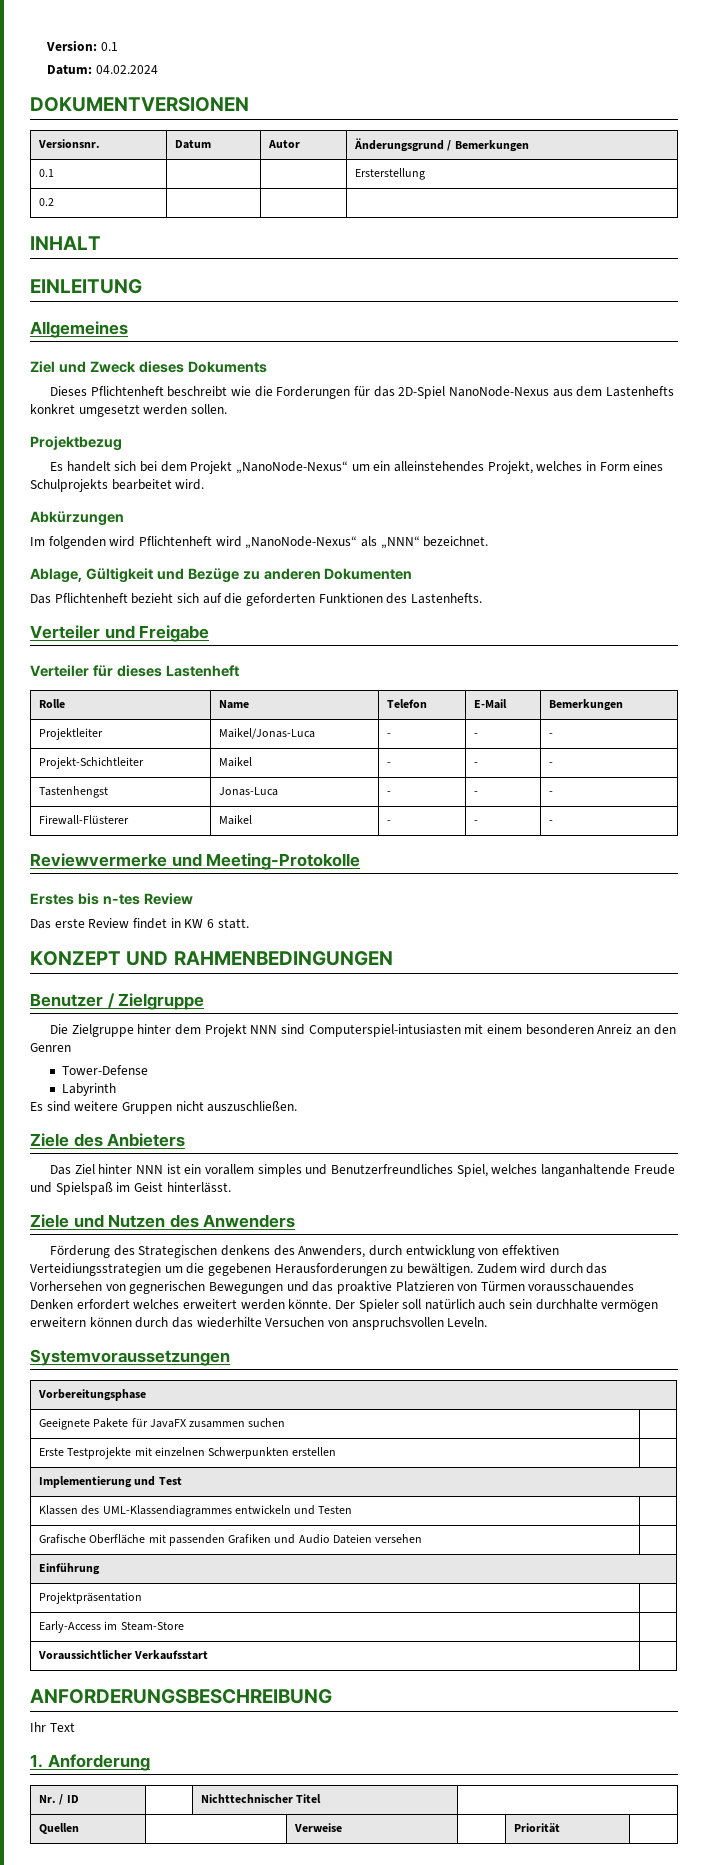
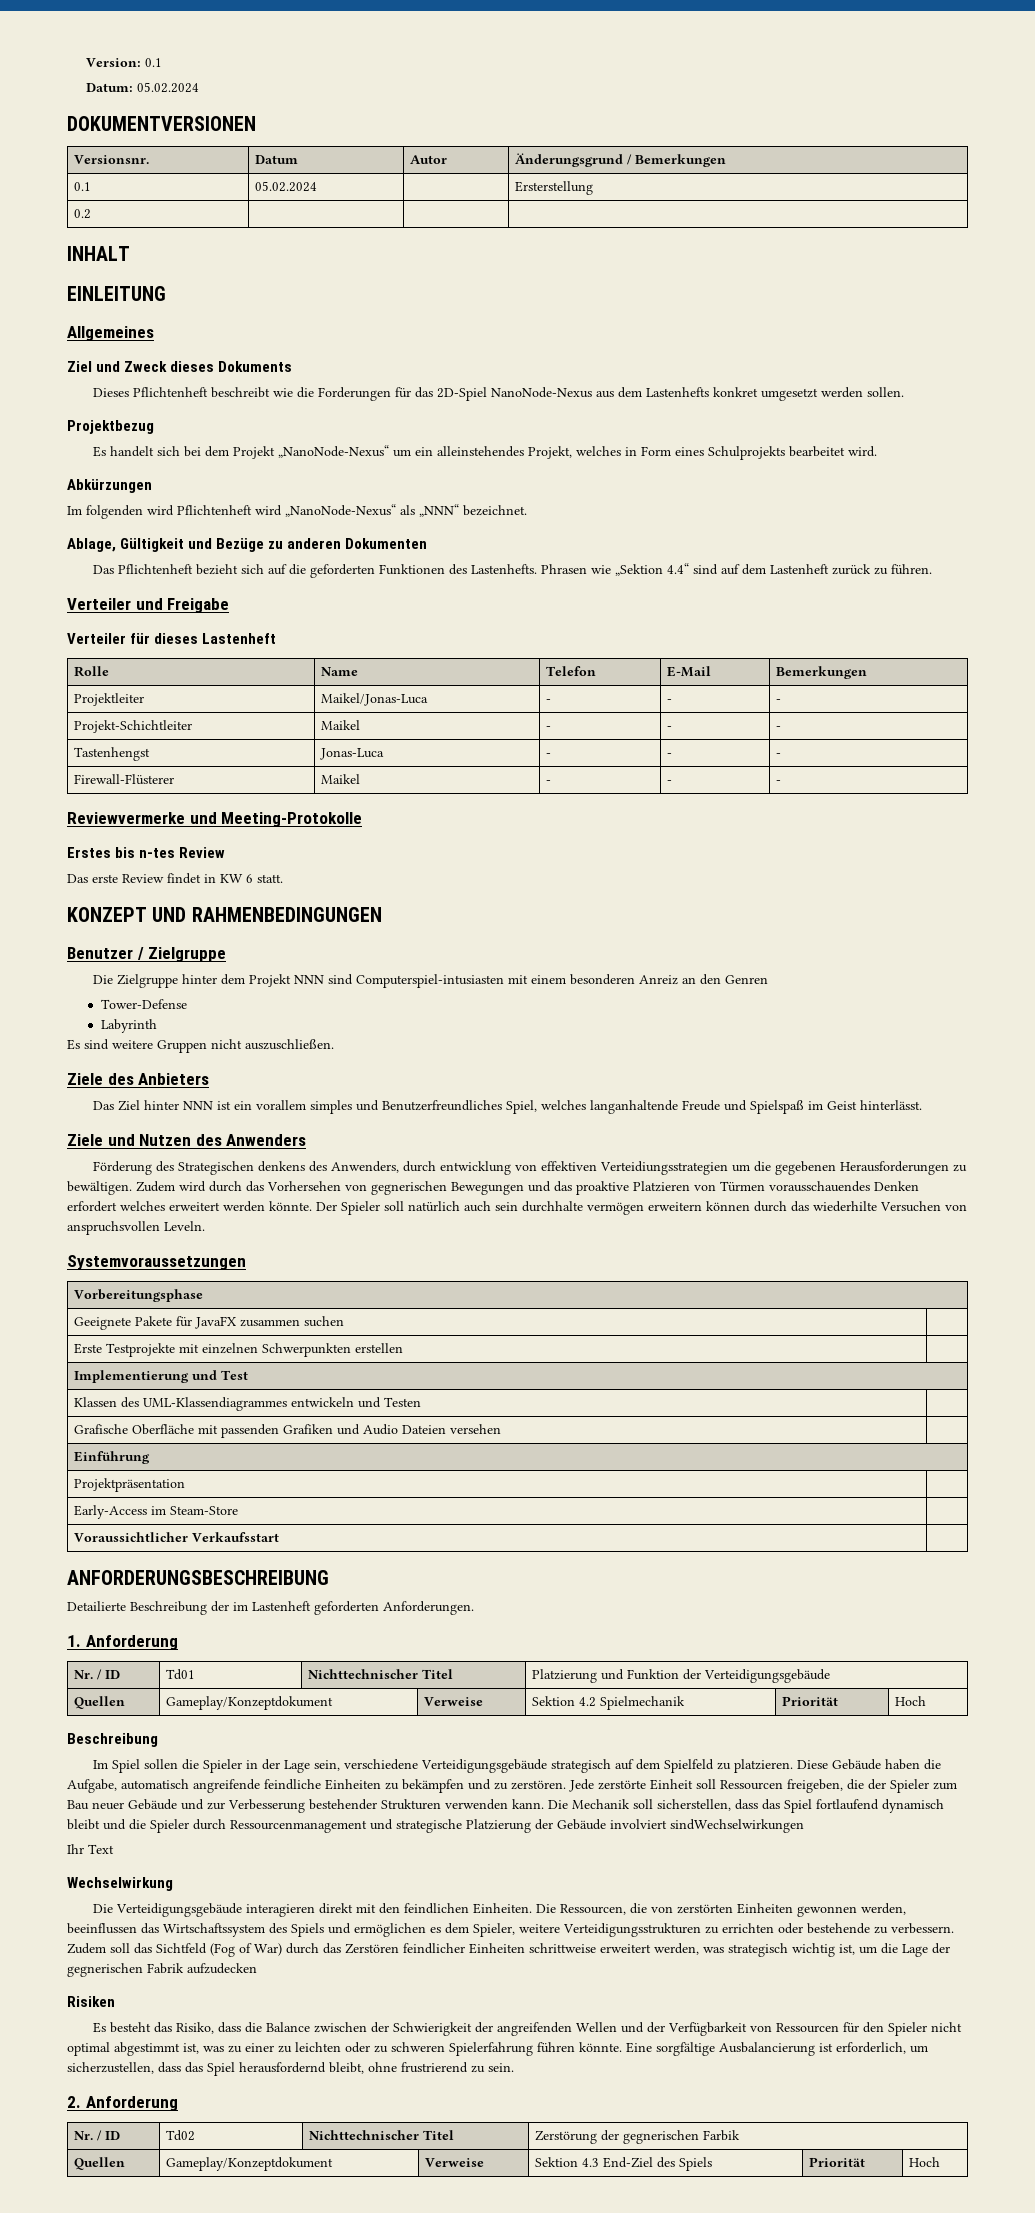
[95,65,158,74] 04.02.2024 -> [136,82,199,93] 05.02.2024
(55, 173) none -> [255,181,318,192] 05.02.2024
(482, 598) none -> [540,563,932,576] Phrasen wie „Sektion 4.4“ sind auf dem Lastenheft zurück zu führen.
[30,1722,75,1732] Ihr Text -> [67,1601,474,1615] Detailierte Beschreibung der im Lastenheft geforderten Anforderungen.
[201,1794,322,1803] [39,1823,80,1834] [294,1823,343,1832] [514,1823,561,1833] | Nichttechnischer Titel | // Quellen | | Verweise | | Priorität | -> [166,1669,196,1680] [308,1669,454,1679] [532,1669,831,1683] [74,1696,126,1709] [166,1696,334,1710] [424,1697,484,1706] [532,1696,686,1710] [782,1696,839,1706] [895,1696,927,1706] [67,1733,158,1747] [92,1759,941,1773] [67,1779,957,1793] [67,1799,944,1813] [67,1819,804,1833] [67,1844,114,1854] [67,1877,173,1891] [92,1903,906,1917] [67,1923,954,1937] [67,1943,950,1957] [67,1963,257,1977] [67,1996,115,2007] [92,2022,962,2036] [67,2042,928,2056] [67,2062,514,2076] [67,2096,178,2111] [74,2130,121,2141] [166,2130,196,2141] [309,2130,455,2140] [535,2130,741,2144] [74,2157,126,2170] [166,2157,334,2171] [425,2158,485,2167] [535,2157,713,2171] [809,2157,866,2167] [909,2157,941,2167] Td01 | Nichttechnischer Titel | Platzierung und Funktion der Verteidigungsgebäude // Quellen | Gameplay/Konzeptdokument | Verweise | Sektion 4.2 Spielmechanik | Priorität | Hoch // Beschreibung // Im Spiel sollen die Spieler in der Lage sein, verschiedene Verteidigungsgebäude strategisch auf dem Spielfeld zu platzieren. Diese Gebäude haben die Aufgabe, automatisch angreifende feindliche Einheiten zu bekämpfen und zu zerstören. Jede zerstörte Einheit soll Ressourcen freigeben, die der Spieler zum Bau neuer Gebäude und zur Verbesserung bestehender Strukturen verwenden kann. Die Mechanik soll sicherstellen, dass das Spiel fortlaufend dynamisch bleibt und die Spieler durch Ressourcenmanagement und strategische Platzierung der Gebäude involviert sindWechselwirkungen // Ihr Text // Wechselwirkung // Die Verteidigungsgebäude interagieren direkt mit den feindlichen Einheiten. Die Ressourcen, die von zerstörten Einheiten gewonnen werden, beeinflussen das Wirtschaftssystem des Spiels und ermöglichen es dem Spieler, weitere Verteidigungsstrukturen zu errichten oder bestehende zu verbessern. Zudem soll das Sichtfeld (Fog of War) durch das Zerstören feindlicher Einheiten schrittweise erweitert werden, was strategisch wichtig ist, um die Lage der gegnerischen Fabrik aufzudecken // Risiken // Es besteht das Risiko, dass die Balance zwischen der Schwierigkeit der angreifenden Wellen und der Verfügbarkeit von Ressourcen für den Spieler nicht optimal abgestimmt ist, was zu einer zu leichten oder zu schweren Spielerfahrung führen könnte. Eine sorgfältige Ausbalancierung ist erforderlich, um sicherzustellen, dass das Spiel herausfordernd bleibt, ohne frustrierend zu sein. // 2. Anforderung // Nr. / ID | Td02 | Nichttechnischer Titel | Zerstörung der gegnerischen Farbik // Quellen | Gameplay/Konzeptdokument | Verweise | Sektion 4.3 End-Ziel des Spiels | Priorität | Hoch

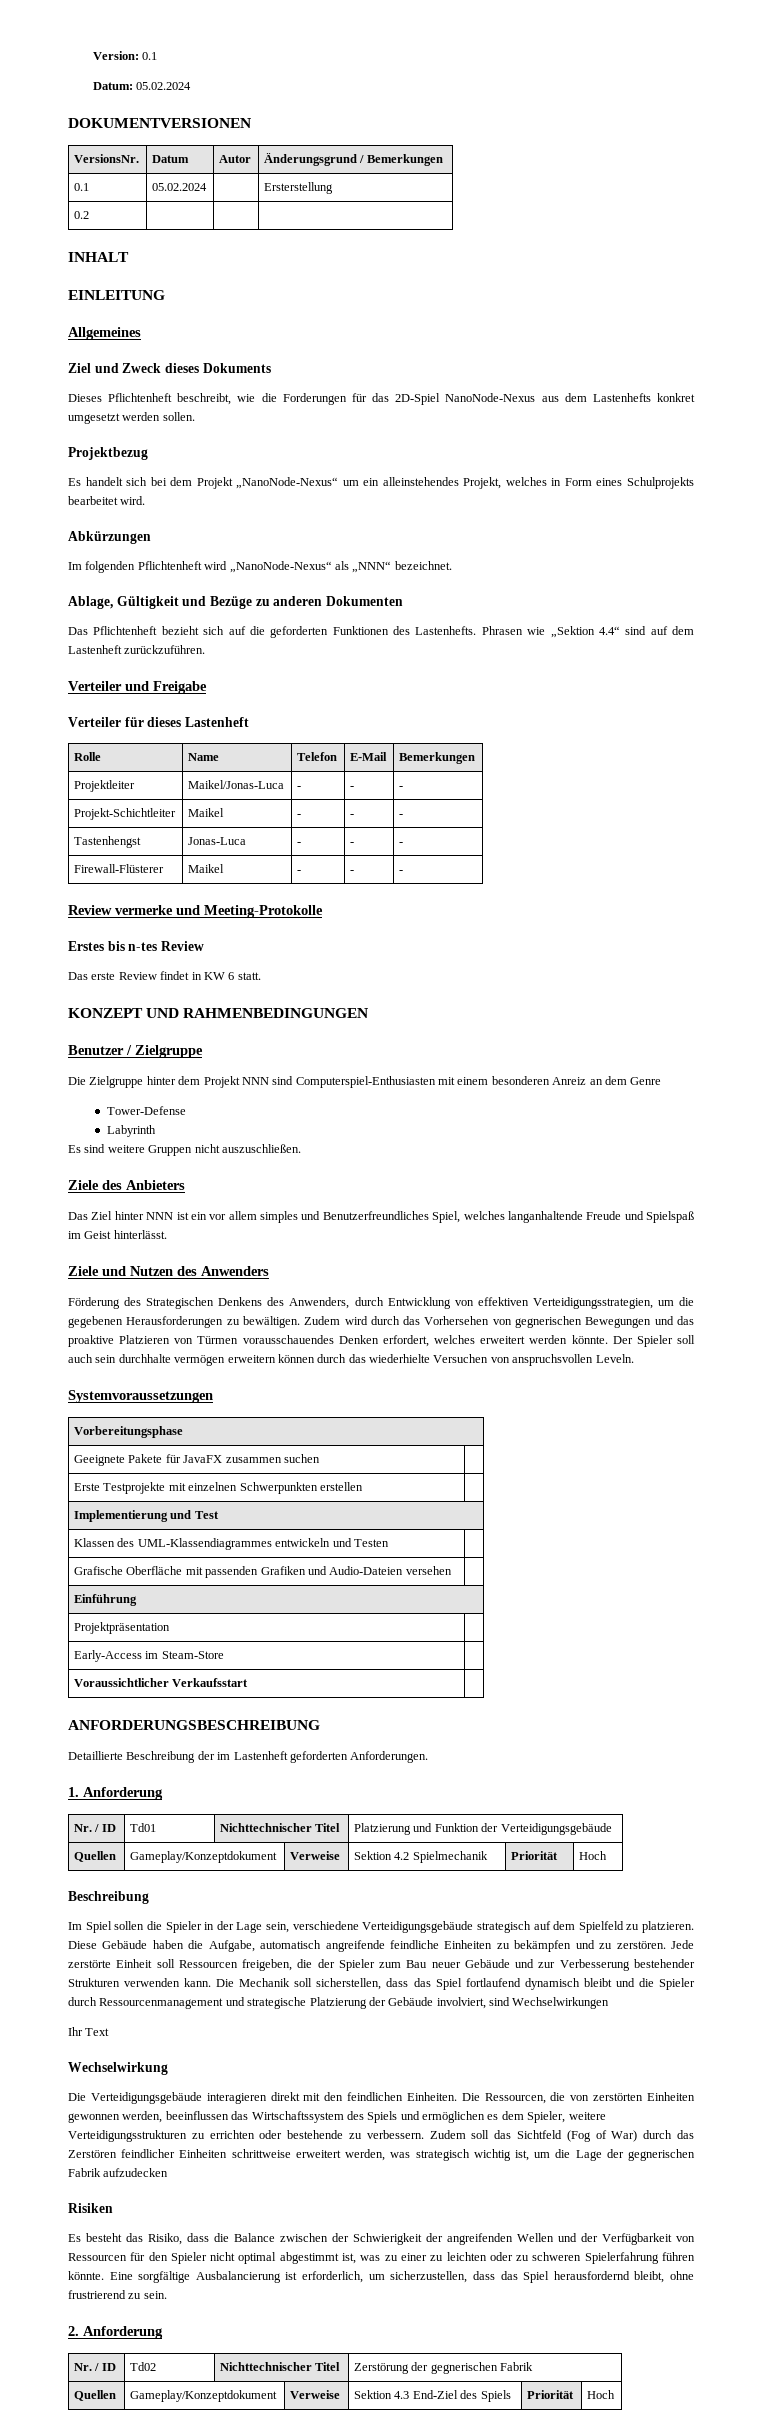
[74,155,150,164] Versionsnr. -> [74,154,140,163] VersionsNr.
[210,387,270,398] beschreibt -> [177,393,232,405] beschreibt,
[147,505,174,516] wird -> (136, 567) none
[831,564,932,575] zurück zu führen. -> [124,645,206,654] zurückzuführen.
[67,812,185,824] Reviewvermerke -> [68,905,173,915] Review vermerke
[355,974,504,988] Computerspiel-intusiasten -> [295,1076,436,1088] Computerspiel-Enthusiasten
[699,974,768,985] den Genren -> [604,1076,662,1085] dem Genre
[255,1100,306,1110] vorallem -> [209,1211,257,1220] vor allem
[257,1161,305,1172] denkens -> [218,1297,263,1306] Denkens
[439,1161,511,1175] entwicklung -> [387,1297,451,1309] Entwicklung
[599,1161,728,1175] Verteidiungsstrategien -> [532,1297,653,1309] Verteidigungsstrategien,
[67,1201,117,1212] erfordert -> [382,1335,429,1347] erfordert,
[408,1201,460,1212] natürlich -> (695, 1339) none
[813,1201,877,1212] wiederhilte -> [369,1354,430,1363] wiederhielte
[363,1424,447,1435] Audio Dateien -> [329,1566,404,1575] Audio-Dateien
[67,1601,126,1611] Detailierte -> [68,1751,123,1760] Detaillierte
[610,1819,804,1833] involviert sindWechselwirkungen -> [436,1997,610,2009] involviert, sind Wechselwirkungen
[703,2130,741,2141] Farbik -> [500,2362,534,2371] Fabrik

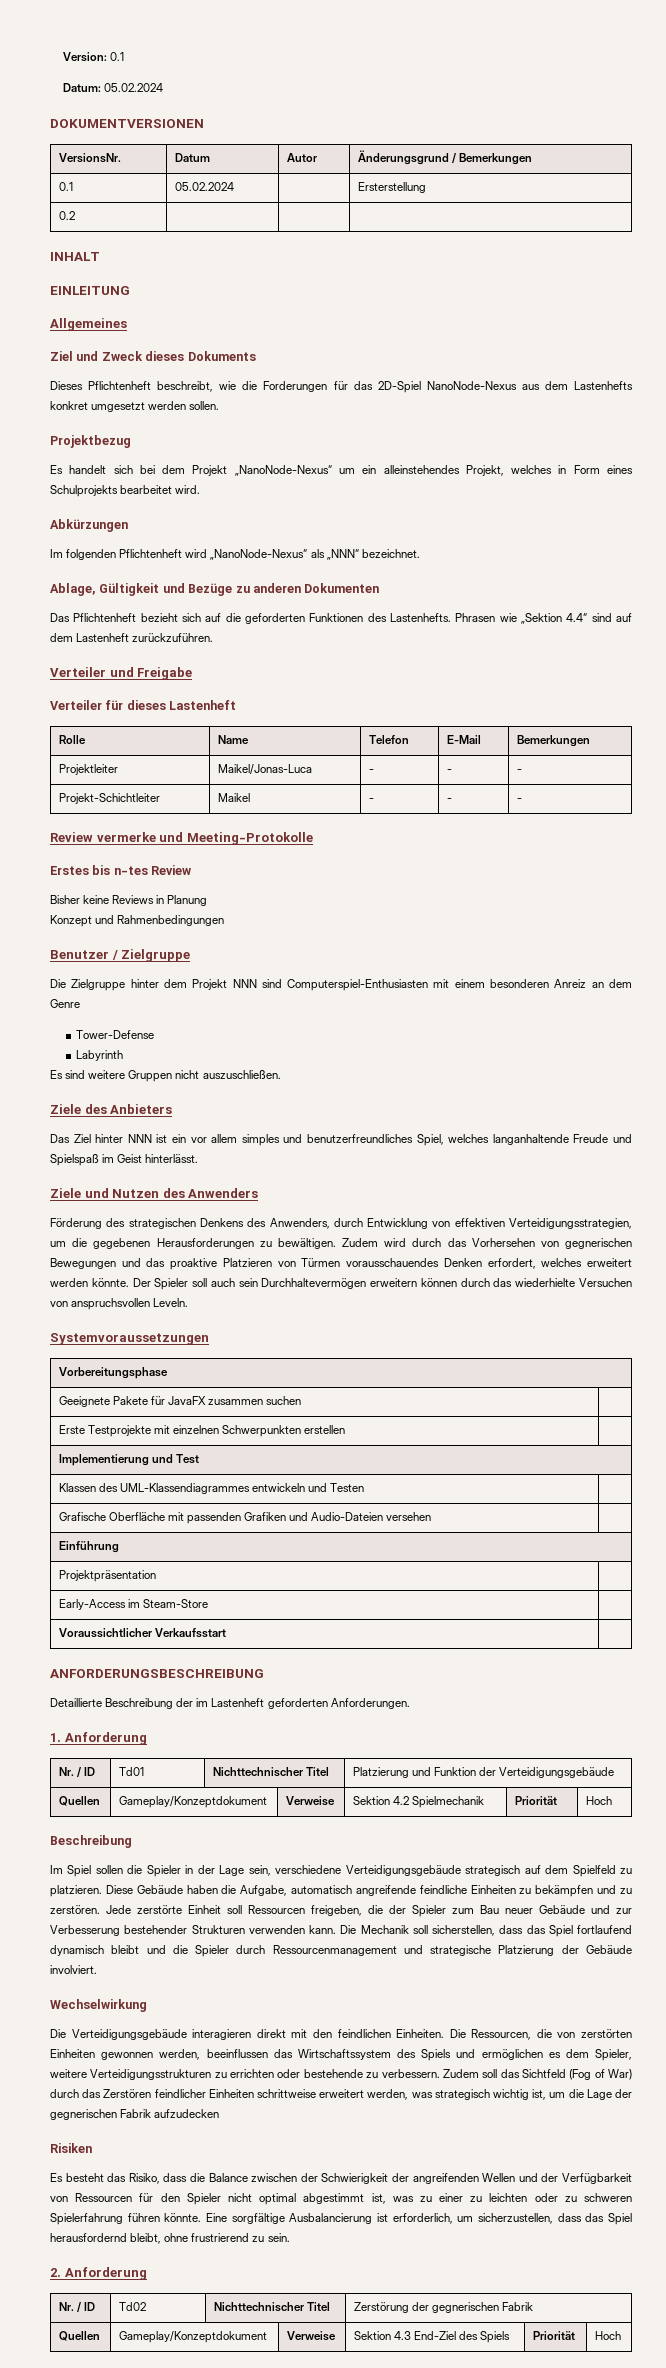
[74,836,142,848] [188,837,247,845] [297,842,302,845] [350,842,355,845] [399,842,404,845] [74,864,165,873] [188,864,225,873] [297,870,302,873] [350,870,355,873] [399,870,404,873] // Tastenhengst | Jonas-Luca | - | - | - // Firewall-Flüsterer | Maikel | - | - | - -> (522, 800) none
[68,971,261,980] [68,1008,369,1018] Das erste Review findet in KW 6 statt. // KONZEPT UND RAHMENBEDINGUNGEN -> [50,895,208,906] [50,915,225,927] Bisher keine Reviews in Planung // Konzept und Rahmenbedingungen
[322,1211,429,1220] Benutzerfreundliches -> [306,1134,413,1143] benutzerfreundliches
[146,1297,215,1309] Strategischen -> [128,1218,196,1229] strategischen
[118,1354,226,1366] durchhalte vermögen -> [261,1278,367,1289] Durchhaltevermögen
[436,1997,610,2009] [68,2027,110,2036] involviert, sind Wechselwirkungen // Ihr Text -> [50,1965,97,1974] involviert.

